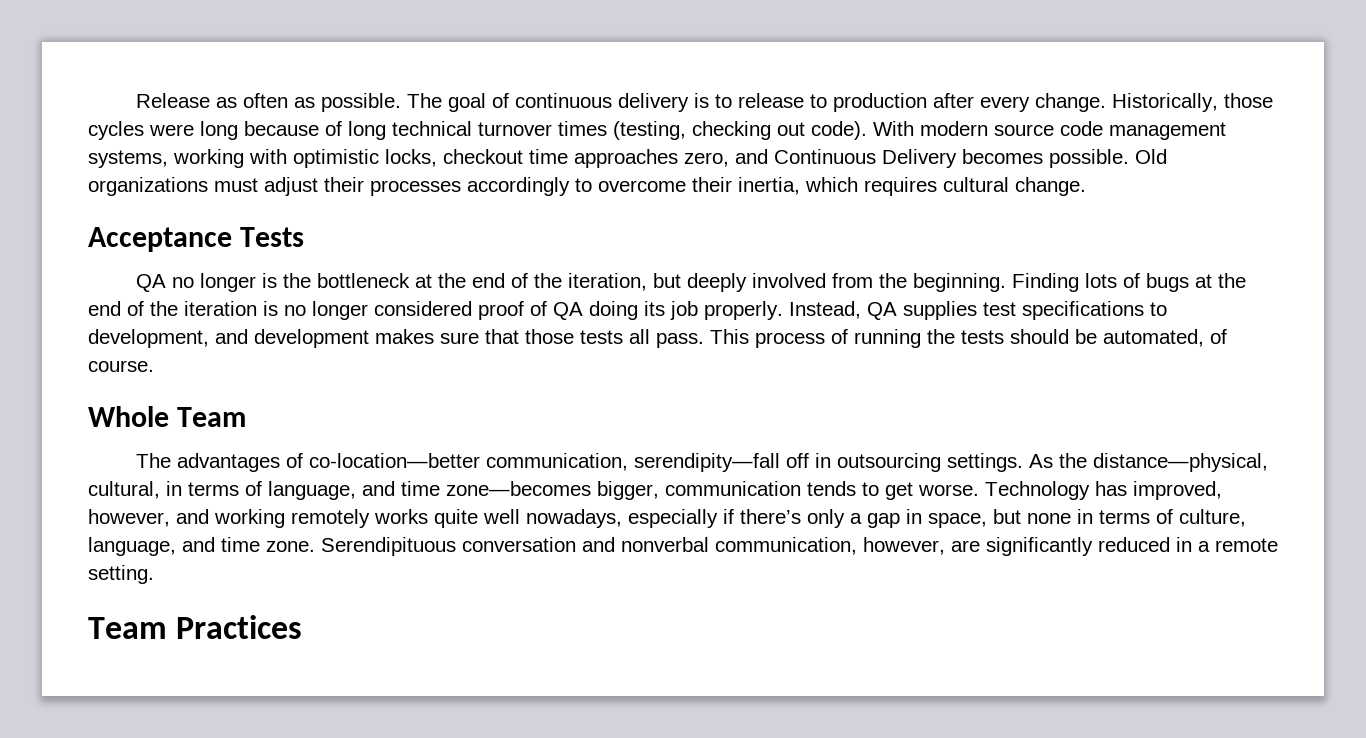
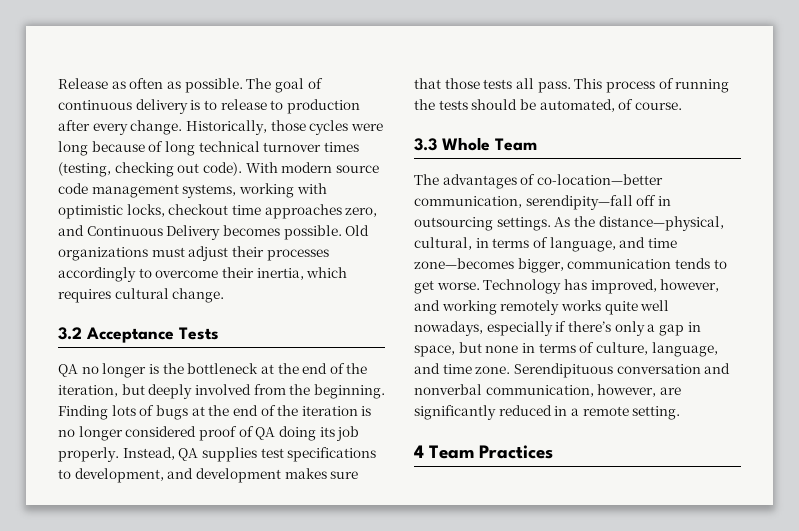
(1086, 186) none -> [58,327,82,340] 3.2
(154, 366) none -> [414,138,437,151] 3.3
(154, 574) none -> [414,445,424,458] 4

